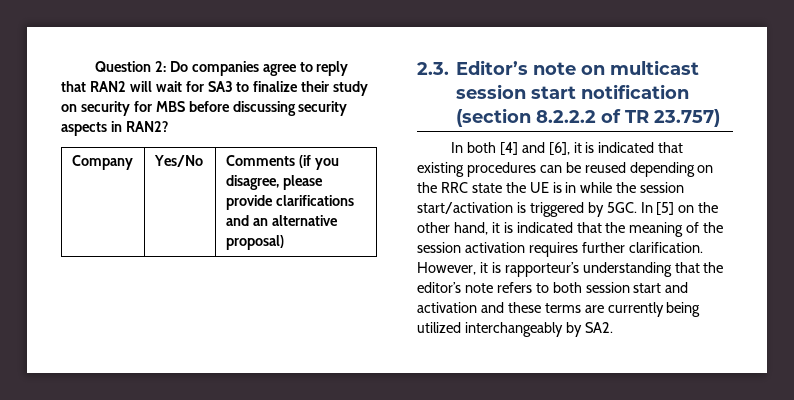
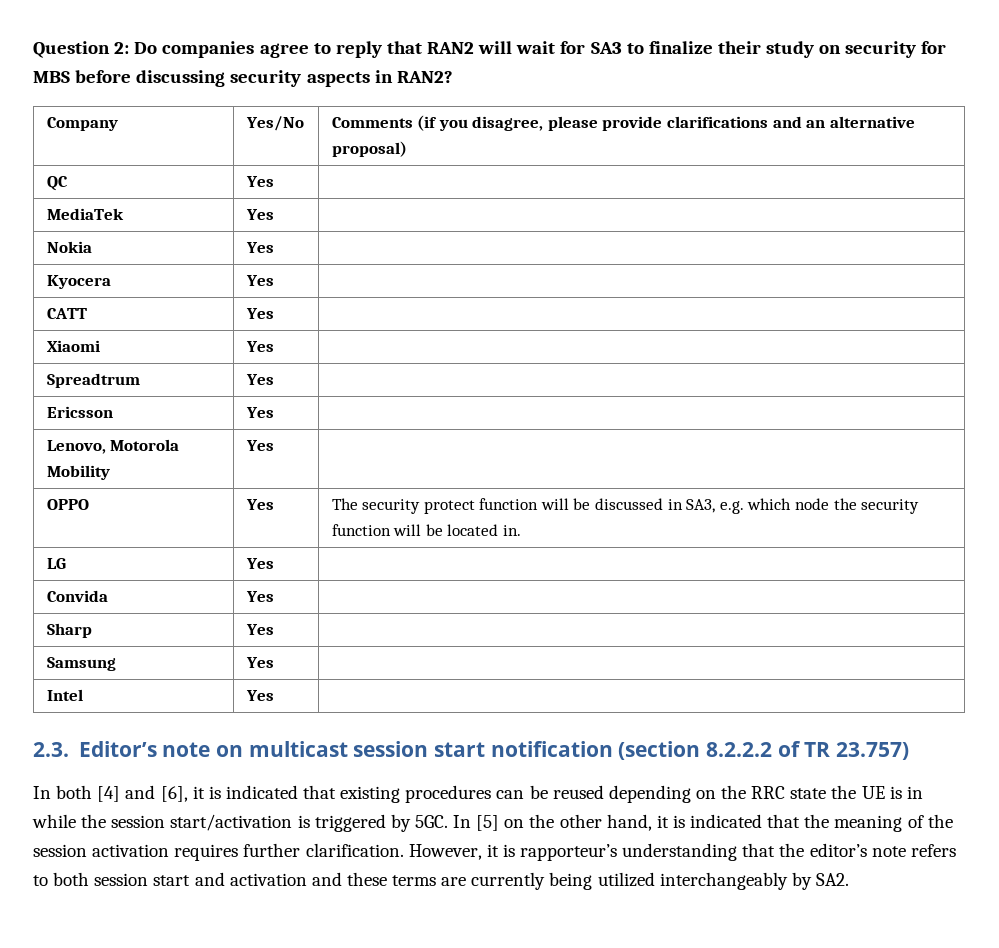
(284, 242) none -> [46,176,68,191] [245,176,274,187] [46,208,124,220] [245,209,274,220] [46,241,92,253] [245,242,274,253] [46,275,111,289] [245,275,274,286] [46,308,87,319] [245,308,274,319] [46,340,100,352] [245,341,274,352] [46,373,140,388] [245,374,274,385] [46,406,113,418] [245,407,274,418] [46,439,180,454] [46,465,110,480] [245,440,274,451] [46,499,89,510] [245,499,274,510] [331,498,920,514] [331,524,521,536] [46,558,66,569] [245,558,274,569] [46,590,108,602] [245,591,274,602] [46,623,92,638] [245,624,274,635] [46,657,116,671] [245,657,274,668] [46,689,83,701] [245,690,274,701] // QC | Yes | // MediaTek | Yes | // Nokia | Yes | // Kyocera | Yes | // CATT | Yes | // Xiaomi | Yes | // Spreadtrum | Yes | // Ericsson | Yes | // Lenovo, Motorola Mobility | Yes | // OPPO | Yes | The security protect function will be discussed in SA3, e.g. which node the security function will be located in. // LG | Yes | // Convida | Yes | // Sharp | Yes | // Samsung | Yes | // Intel | Yes |

